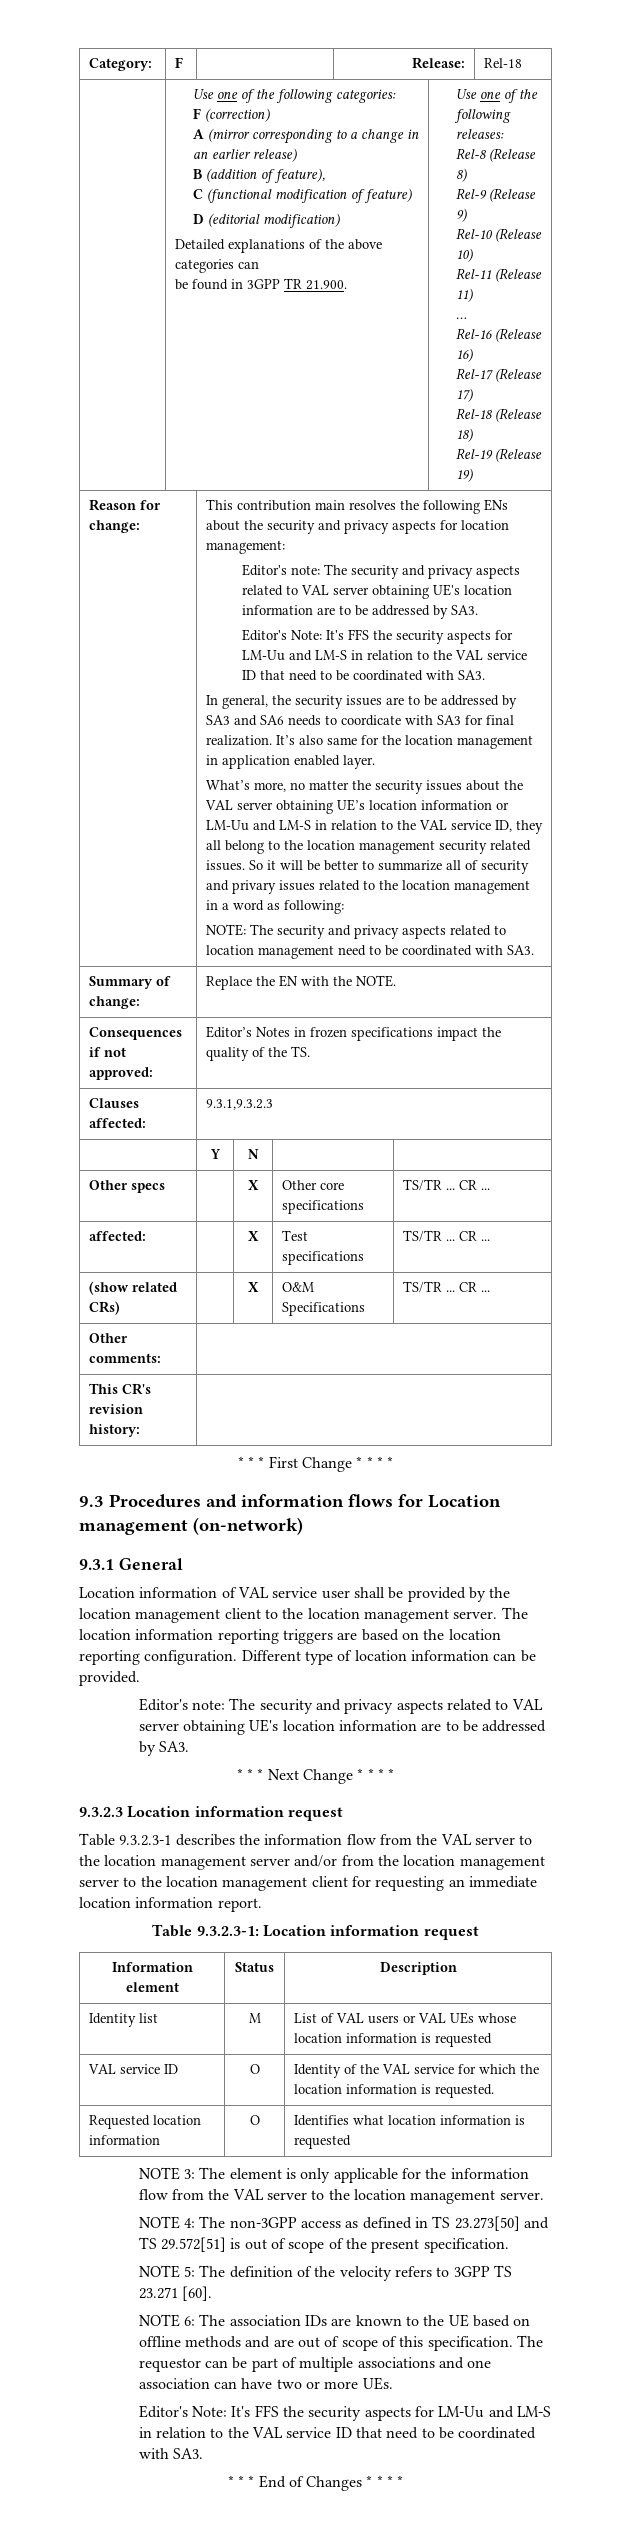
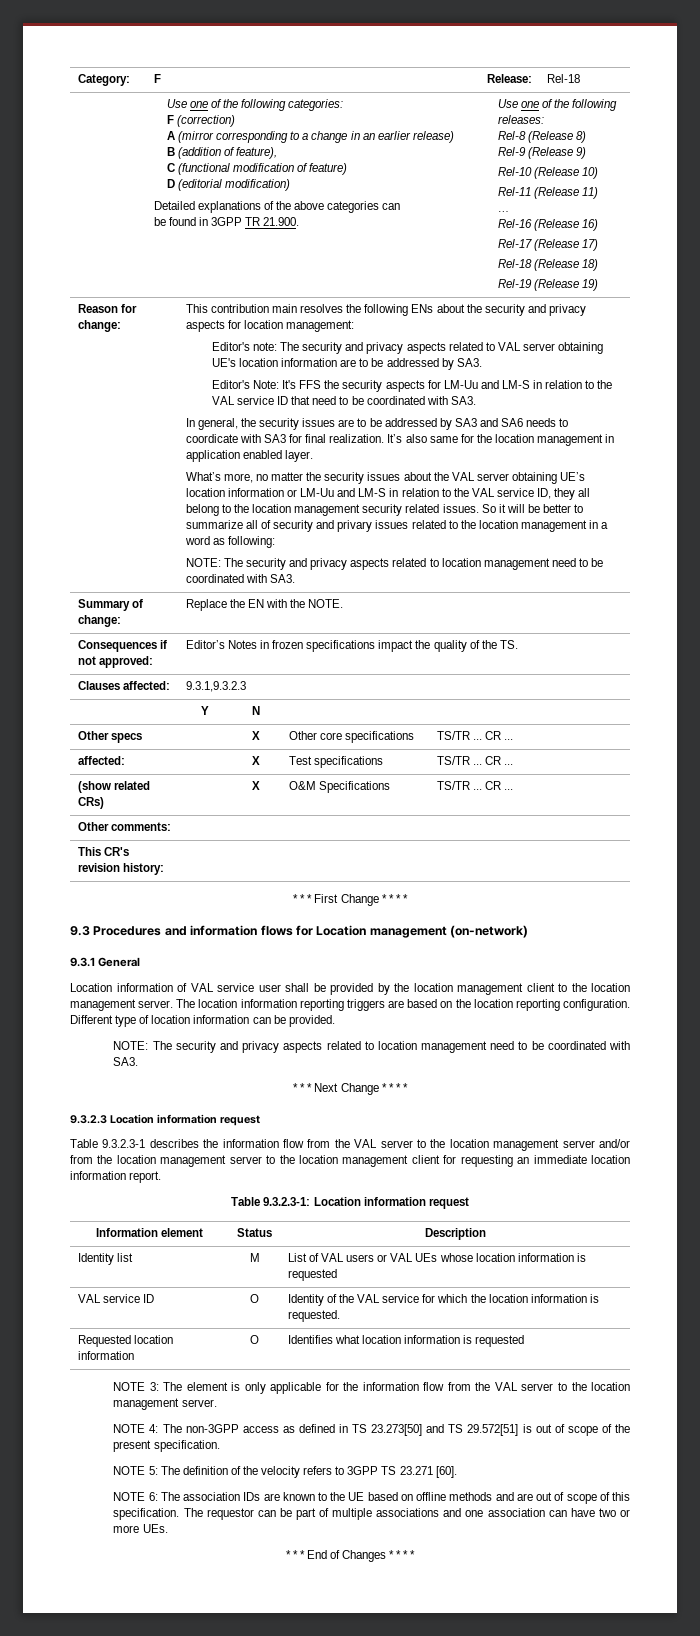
[138,1698,543,1714] [138,1719,547,1735] [138,1741,156,1756] Editor's note: The security and privacy aspects related to VAL server obtaining UE's location information are to be addressed by -> [113,1041,630,1053] NOTE: The security and privacy aspects related to location management need to be coordinated with
[138,2405,551,2421] [138,2427,537,2439] [138,2448,204,2459] // Editor's Note: It's FFS the security aspects for LM-Uu and LM-S in relation to the VAL service ID that need to be coordinated with SA3. -> (168, 1528) none

